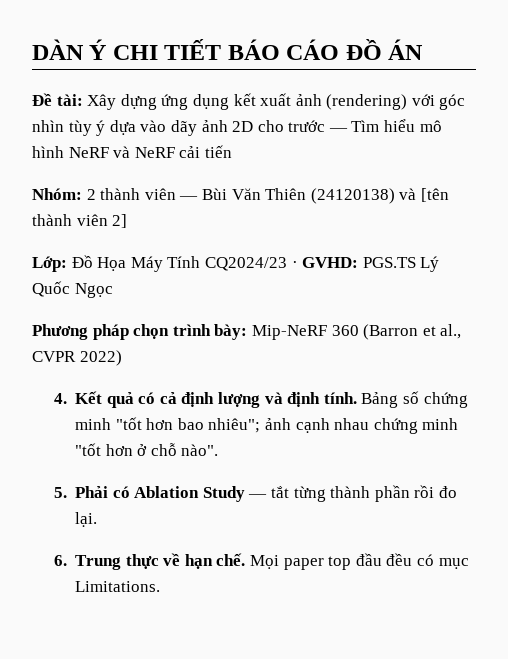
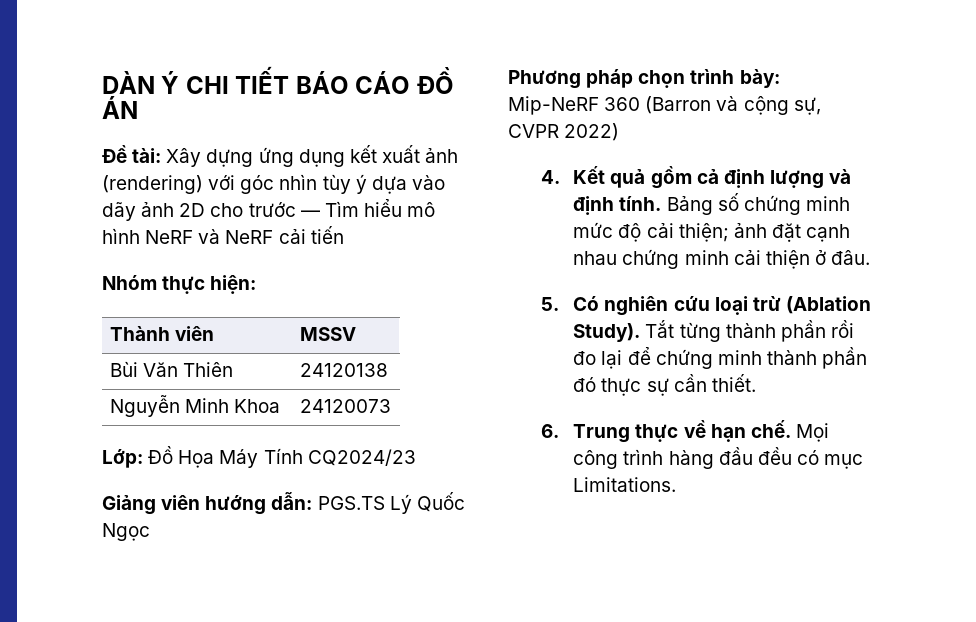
[32,188,199,200] Nhóm: 2 thành viên — -> [102,275,257,294] [109,326,215,341] [299,327,356,341] Nhóm thực hiện: // Thành viên | MSSV //
[310,188,449,204] [32,214,128,228] (24120138) và [tên thành viên 2] -> [299,363,388,377] [109,395,281,417] [299,399,391,413] | 24120138 // Nguyễn Minh Khoa | 24120073
[291,257,359,268] · GVHD: -> [102,492,313,515] // Giảng viên hướng dẫn:
[422,324,462,339] et al., -> [716,96,821,115] và cộng sự,
[138,392,156,404] có -> [650,166,692,189] gồm
[115,417,459,434] [75,443,219,456] [53,486,289,502] "tốt hơn bao nhiêu"; ảnh cạnh nhau chứng minh "tốt hơn ở chỗ nào". // 5. Phải có Ablation Study — tắt -> [573,222,851,242] [573,249,871,269] [540,296,871,316] [573,320,675,342] mức độ cải thiện; ảnh đặt cạnh nhau chứng minh cải thiện ở đâu. // 5. Có nghiên cứu loại trừ (Ablation Study). Tắt
[75,512,98,527] lại. -> [601,347,868,369] [573,374,756,396] lại để chứng minh thành phần đó thực sự cần thiết.
[283,556,352,570] paper top -> [573,449,714,469] công trình hàng

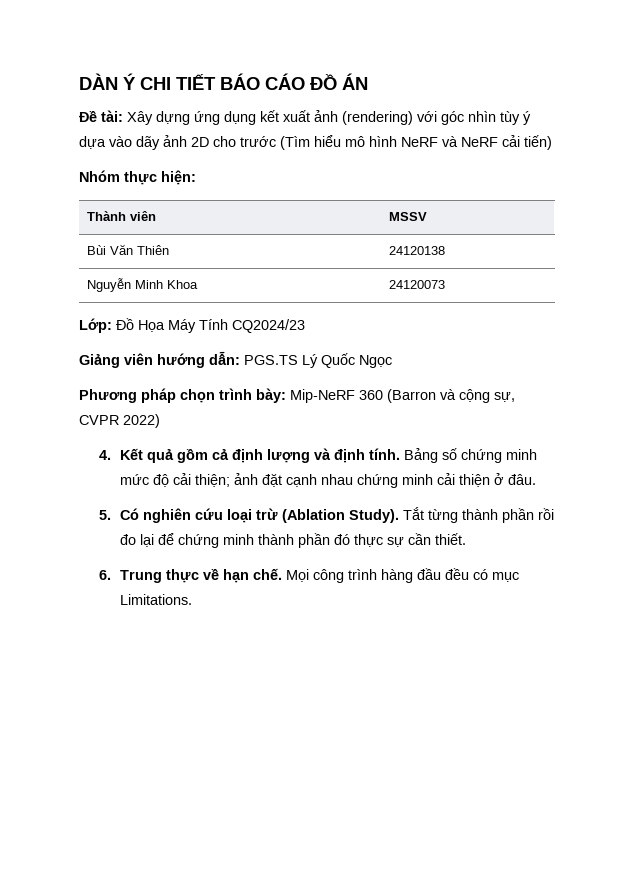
[300,201,359,217] — Tìm -> [280,136,310,150] (Tìm
[310,226,344,244] tiến -> [524,135,552,150] tiến)

